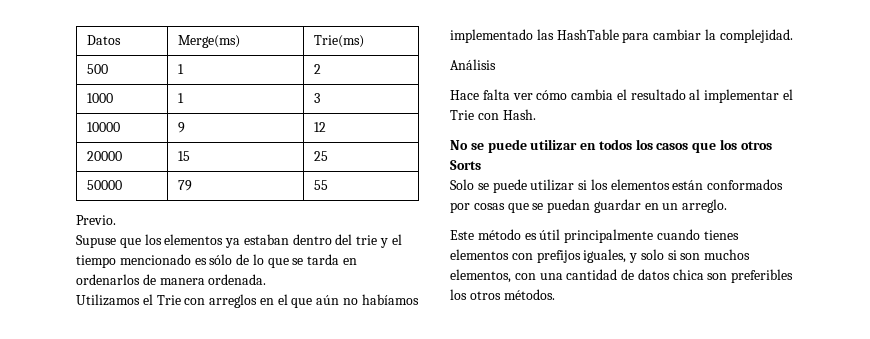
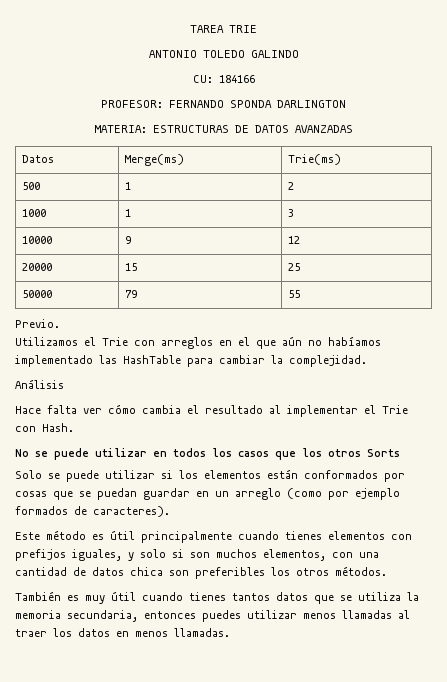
(86, 40) none -> [190,25,257,33] [148,50,299,58] [192,75,255,83] [101,100,346,108] [94,125,353,133] TAREA TRIE // ANTONIO TOLEDO GALINDO // CU: 184166 // PROFESOR: FERNANDO SPONDA DARLINGTON // MATERIA: ESTRUCTURAS DE DATOS AVANZADAS //
[76,234,402,248] [76,254,358,268] [76,274,267,285] // Supuse que los elementos ya estaban dentro del trie y el tiempo mencionado es sólo de lo que se tarda en ordenarlos de manera ordenada. -> (60, 323) none
[682,199,728,213] arreglo. -> [235,488,400,500] [15,506,170,517] arreglo (como por ejemplo formados de caracteres).
(555, 294) none -> [15,591,419,604] [15,610,410,622] [15,628,230,637] // También es muy útil cuando tienes tantos datos que se utiliza la memoria secundaria, entonces puedes utilizar menos llamadas al traer los datos en menos llamadas.

